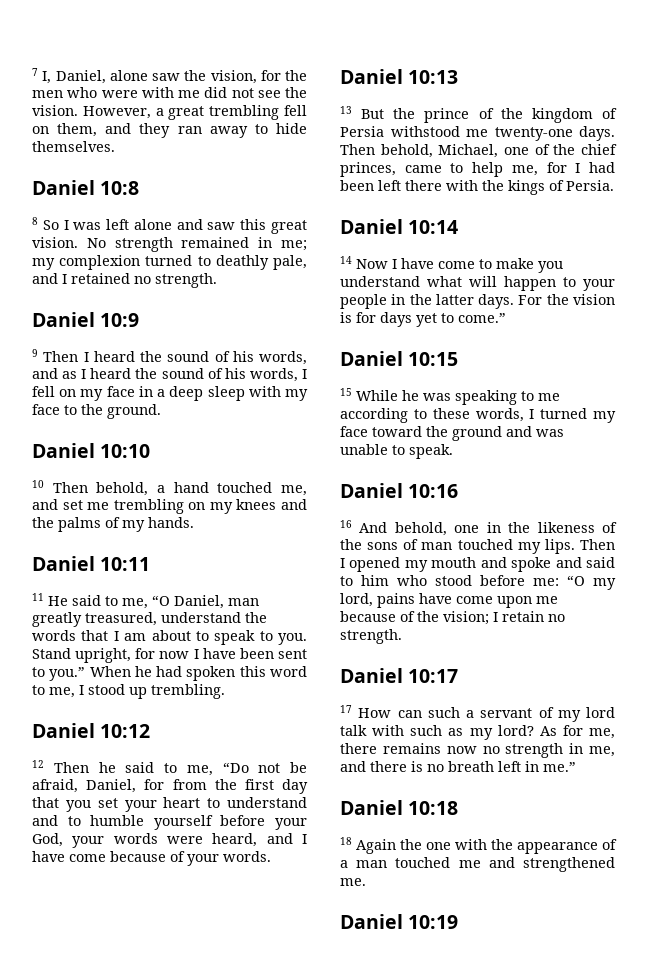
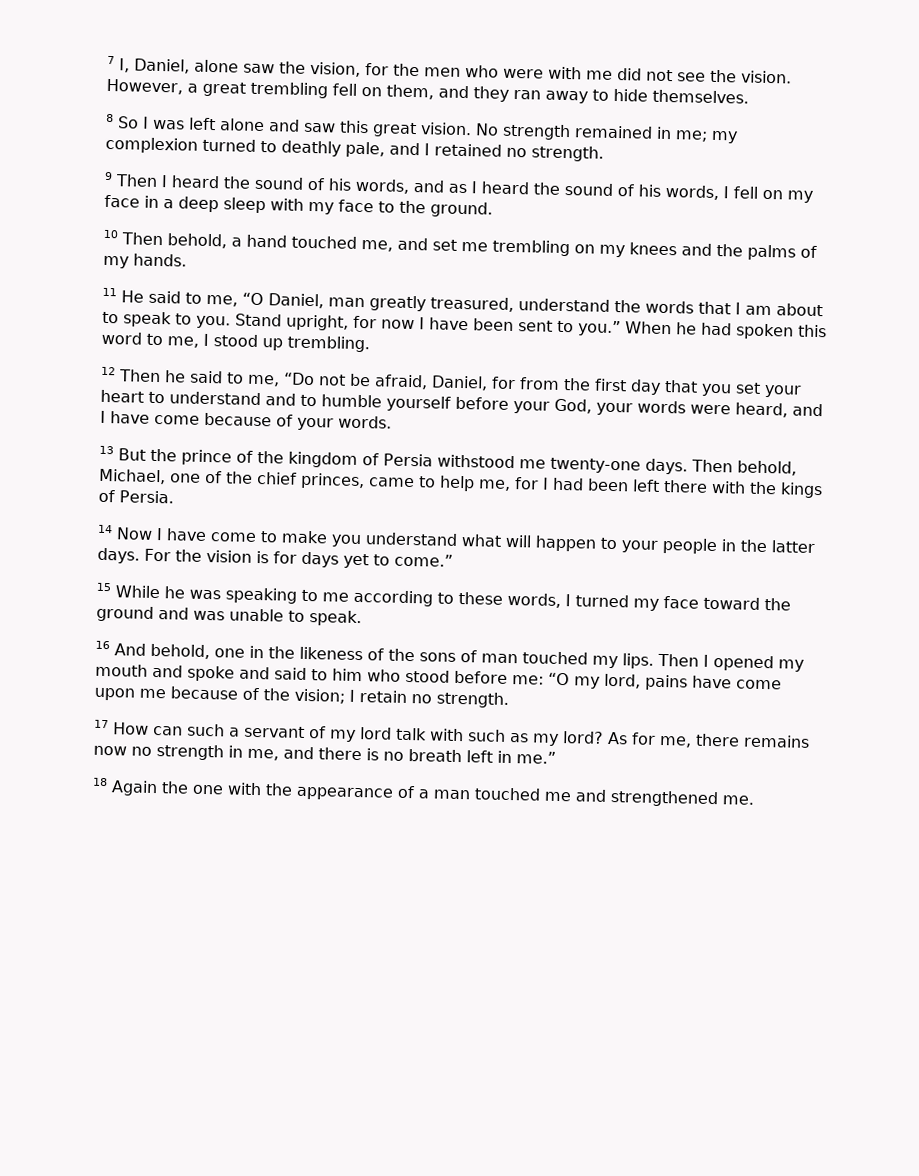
[32,180,140,195] // Daniel 10:8 -> (749, 96) none
[32,312,140,327] // Daniel 10:9 -> (604, 153) none
[32,443,151,458] // Daniel 10:10 -> (493, 209) none
[32,556,151,571] // Daniel 10:11 -> (187, 260) none
[32,723,151,738] // Daniel 10:12 -> (370, 344) none
[340,69,459,84] // Daniel 10:13 -> (392, 422) none
[340,219,459,234] // Daniel 10:14 -> (174, 497) none
[340,351,459,366] // Daniel 10:15 -> (453, 560) none
[340,483,459,498] // Daniel 10:16 -> (362, 618) none
[340,668,459,683] // Daniel 10:17 -> (509, 699) none
[340,800,459,815] // Daniel 10:18 -> (556, 757) none
[340,914,459,929] // Daniel 10:19 -> (754, 800) none

